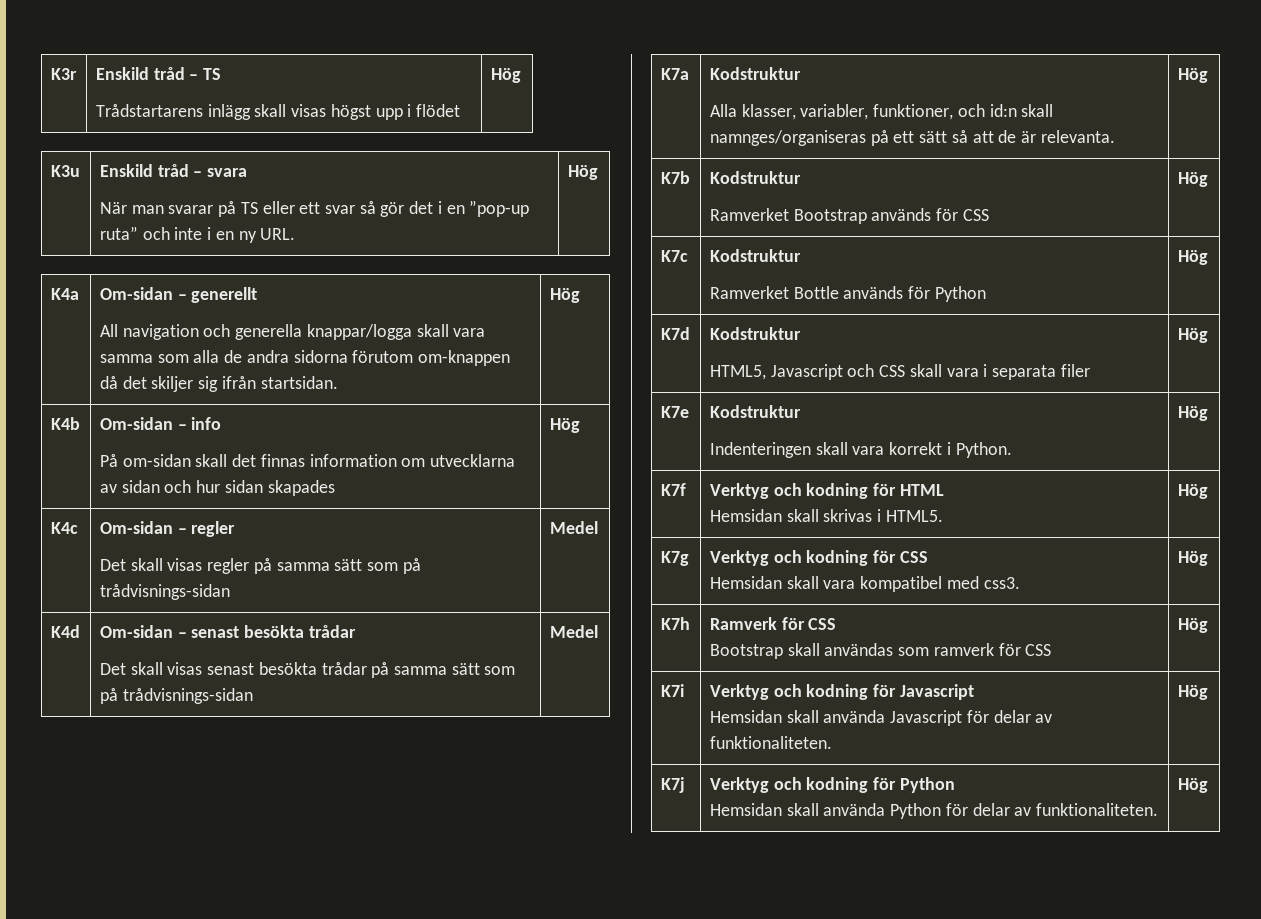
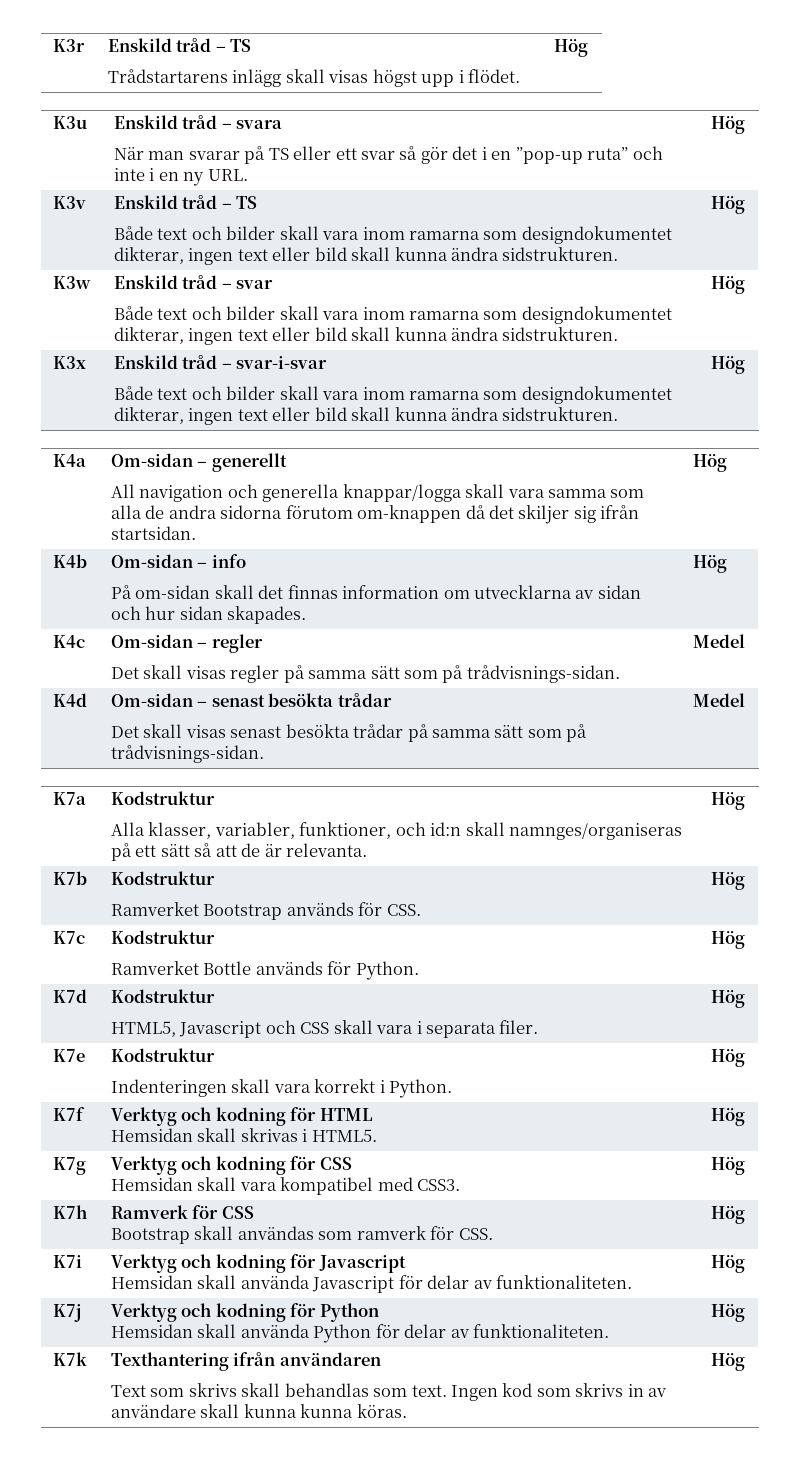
[416,104,461,117] flödet -> [467,69,520,83] flödet.
(598, 172) none -> [52,196,86,209] [113,195,258,209] [113,226,672,244] [113,247,619,265] [710,196,745,214] [52,276,91,289] [113,275,274,289] [113,306,672,324] [113,327,619,345] [710,276,745,294] [52,356,86,369] [113,355,328,369] [113,386,672,404] [113,407,619,425] [710,356,745,374] // K3v | Enskild tråd – TS // Både text och bilder skall vara inom ramarna som designdokumentet dikterar, ingen text eller bild skall kunna ändra sidstrukturen. | Hög // K3w | Enskild tråd – svar // Både text och bilder skall vara inom ramarna som designdokumentet dikterar, ingen text eller bild skall kunna ändra sidstrukturen. | Hög // K3x | Enskild tråd – svar-i-svar // Både text och bilder skall vara inom ramarna som designdokumentet dikterar, ingen text eller bild skall kunna ändra sidstrukturen. | Hög
[267,480,335,496] skapades -> [227,606,307,624] skapades.
[99,584,230,600] trådvisnings-sidan -> [466,665,620,683] trådvisnings-sidan.
[122,688,253,704] trådvisnings-sidan -> [110,745,264,763] trådvisnings-sidan.
[962,209,989,221] CSS -> [386,904,421,916] CSS.
[934,286,986,302] Python -> [355,961,419,980] Python.
[1060,364,1090,377] filer -> [499,1020,539,1034] filer.
[983,577,1020,589] css3. -> [417,1179,461,1191] CSS3.
[1025,644,1052,656] CSS -> [458,1228,493,1240] CSS.
(1208, 785) none -> [52,1352,87,1366] [110,1352,381,1371] [110,1383,667,1401] [110,1404,407,1418] [710,1353,745,1371] // K7k | Texthantering ifrån användaren // Text som skrivs skall behandlas som text. Ingen kod som skrivs in av användare skall kunna kunna köras. | Hög

